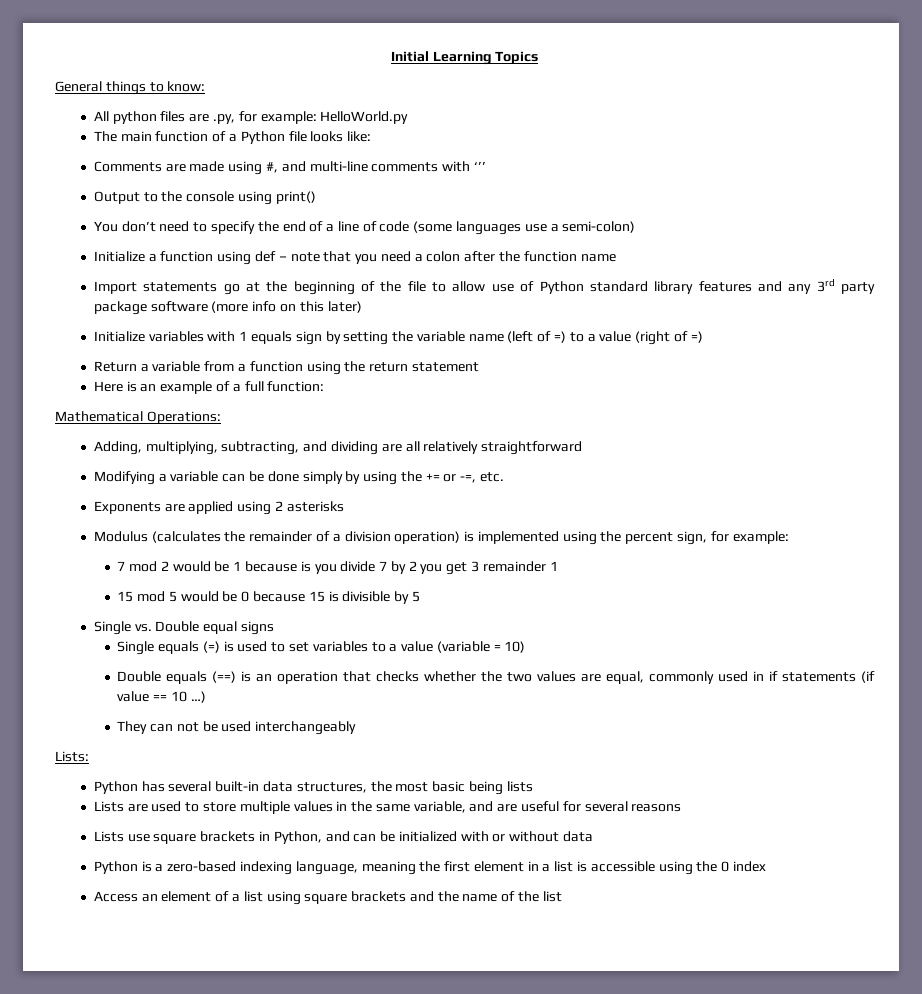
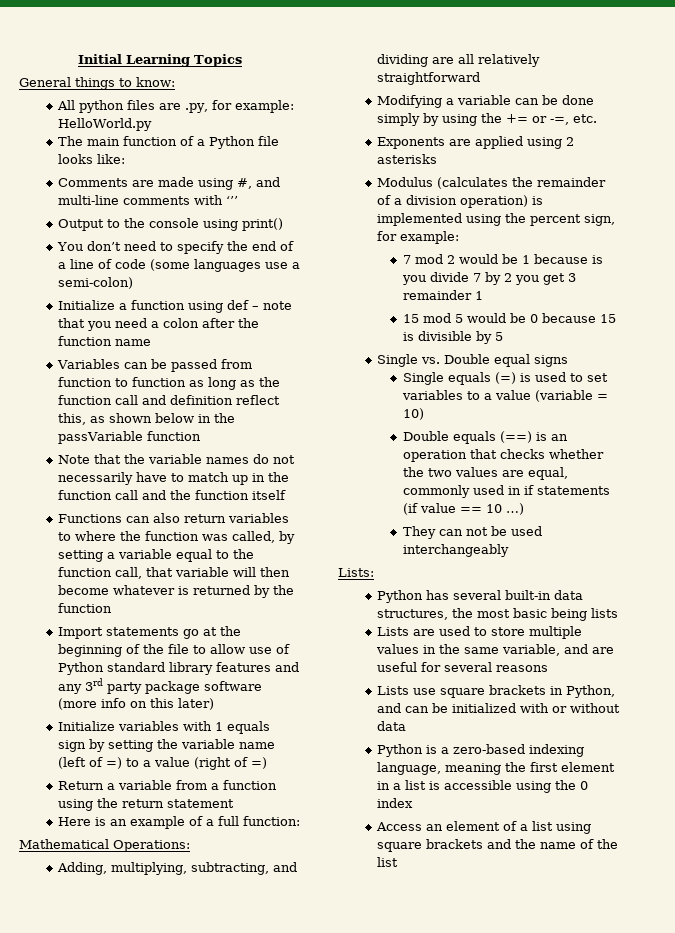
(616, 258) none -> [57,359,253,372] [58,377,281,390] [58,395,281,405] [58,413,236,425] [58,431,202,444] [58,454,296,464] [58,472,290,485] [58,490,287,500] [58,513,290,523] [58,531,296,544] [58,549,255,562] [58,567,291,579] [58,585,295,598] [58,603,113,613] // Variables can be passed from function to function as long as the function call and definition reflect this, as shown below in the passVariable function // Note that the variable names do not necessarily have to match up in the function call and the function itself // Functions can also return variables to where the function was called, by setting a variable equal to the function call, that variable will then become whatever is returned by the function

